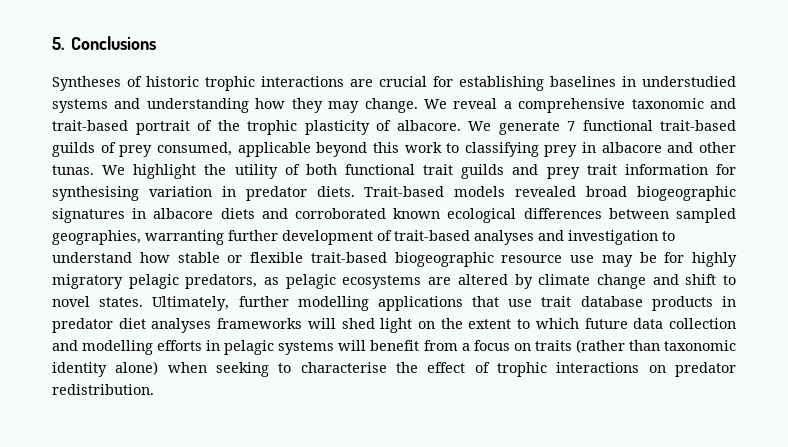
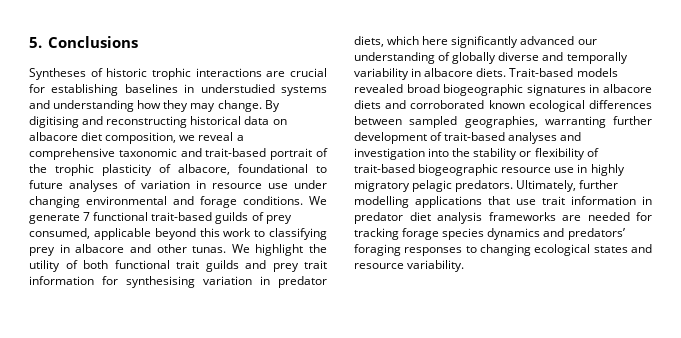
[423,99,447,109] We -> [264,100,280,112] [29,116,287,128] [29,132,196,144] By digitising and reconstructing historical data on albacore diet composition, we
[396,120,461,131] albacore. -> [178,164,327,175] [29,180,327,192] [29,196,303,208] albacore, foundational to future analyses of variation in resource use under changing environmental and forage conditions.
(307, 193) none -> [354,36,597,48] [354,52,628,64] [354,68,474,80] diets, which here significantly advanced our understanding of globally diverse and temporally variability in albacore
[662,231,675,241] [52,252,737,267] [52,274,736,289] [52,296,144,307] to understand how stable or flexible trait-based biogeographic resource use may be for highly migratory pelagic predators, as pelagic ecosystems are altered by climate change and shift to novel states. -> [428,148,599,160] [354,164,625,176] [354,180,514,192] into the stability or flexibility of trait-based biogeographic resource use in highly migratory pelagic predators.
[580,296,713,311] database products -> [571,196,636,205] information
[151,318,736,333] [52,339,737,355] [52,361,736,377] [52,384,154,395] analyses frameworks will shed light on the extent to which future data collection and modelling efforts in pelagic systems will benefit from a focus on traits (rather than taxonomic identity alone) when seeking to characterise the effect of trophic interactions on predator redistribution. -> [437,212,652,224] [354,228,625,240] [354,244,652,256] [354,260,465,272] analysis frameworks are needed for tracking forage species dynamics and predators’ foraging responses to changing ecological states and resource variability.

